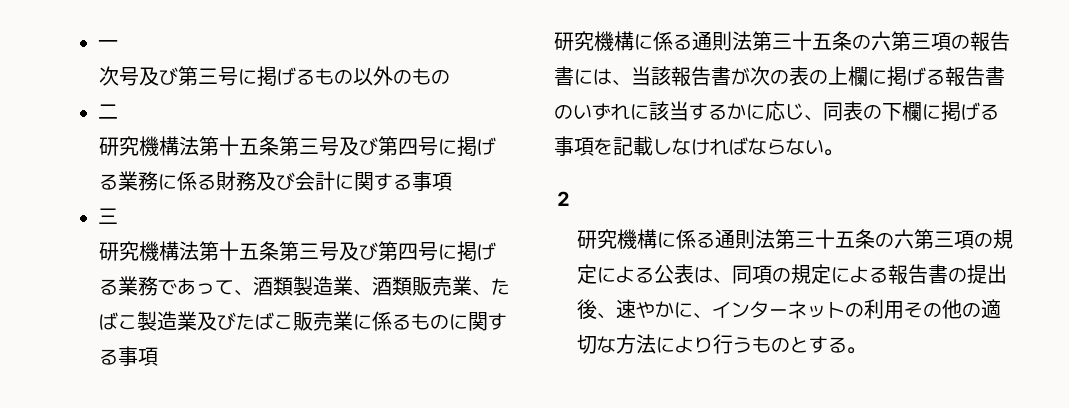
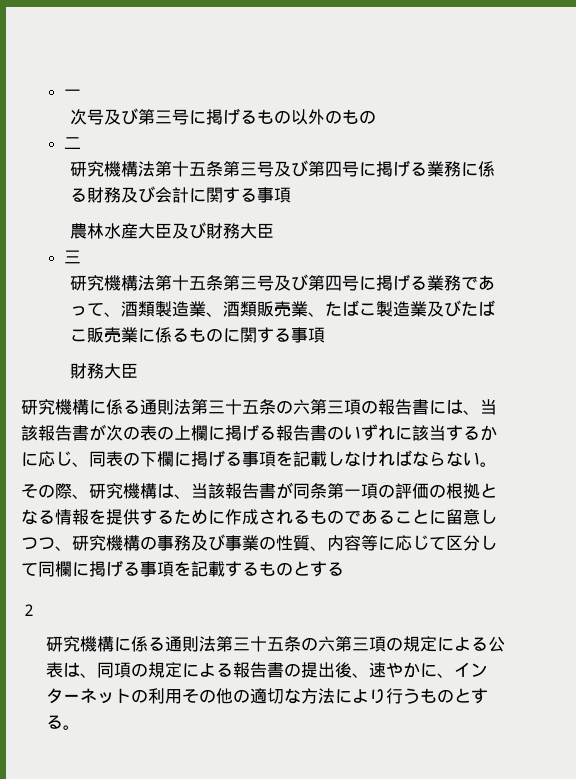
(453, 181) none -> [70,222,275,239] // 農林水産大臣及び財務大臣
(159, 356) none -> [70,363,139,379] // 財務大臣
(843, 152) none -> [21,482,497,499] [21,509,497,525] [21,534,497,551] [21,560,344,577] // その際、研究機構は、当該報告書が同条第一項の評価の根拠となる情報を提供するために作成されるものであることに留意しつつ、研究機構の事務及び事業の性質、内容等に応じて区分して同欄に掲げる事項を記載するものとする

